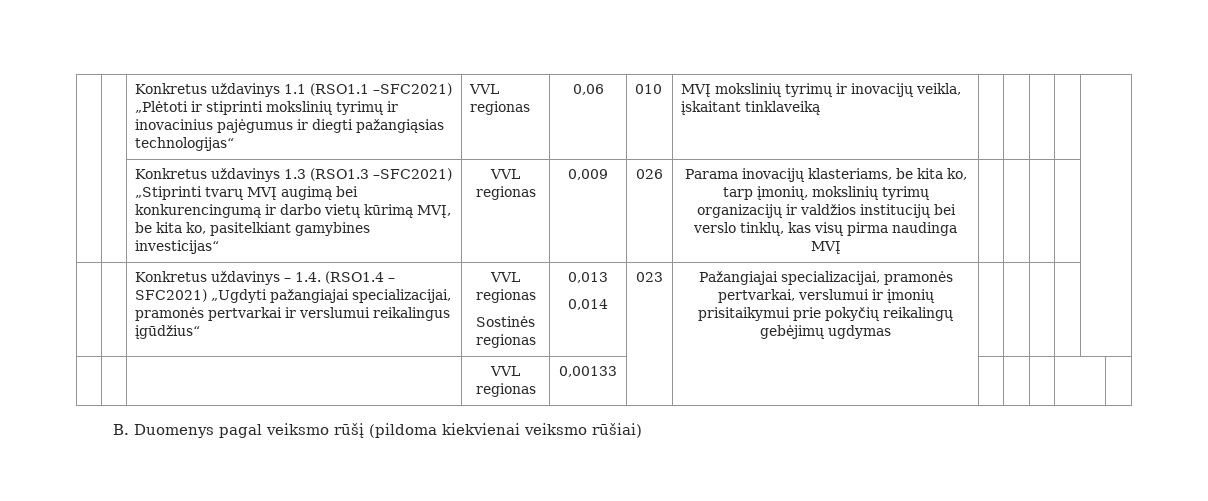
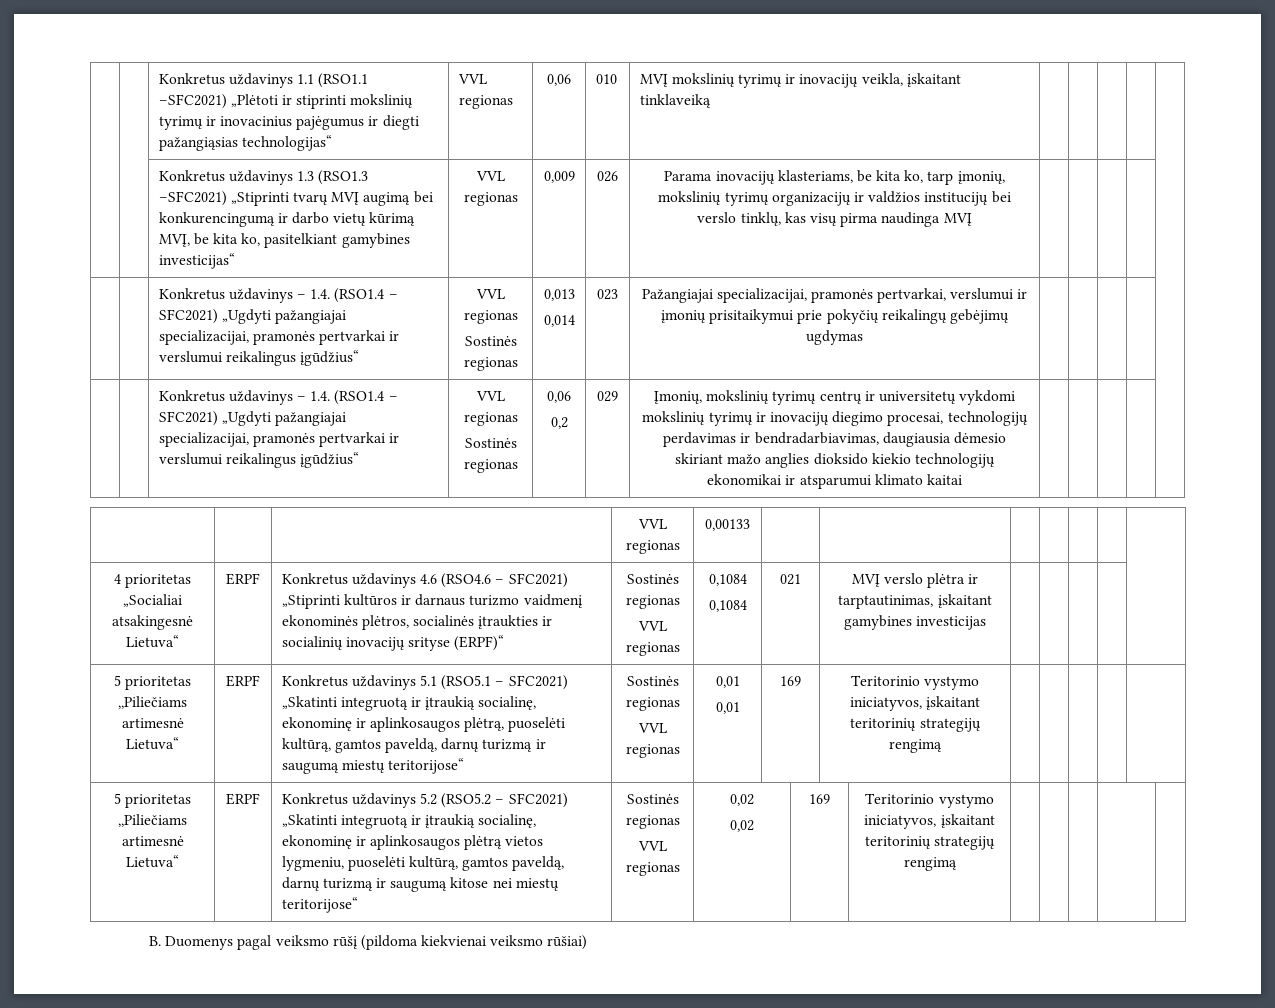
[490,366,520,376] [475,383,536,397] [559,366,617,377] | VVL regionas | 0,00133 | | -> [158,390,398,405] [158,411,347,426] [158,432,400,447] [158,452,360,468] [475,391,505,401] [463,412,518,426] [464,438,517,448] [463,459,518,473] [547,391,571,403] [550,417,568,429] [597,391,618,402] [653,390,1016,405] [642,411,1028,426] [663,432,1006,447] [675,453,995,468] [707,474,962,489] [637,519,667,529] [625,540,680,554] [705,519,750,531] [113,574,192,588] [123,594,182,607] [112,615,193,630] [126,635,179,648] [226,573,260,585] [281,573,568,588] [281,594,582,609] [281,615,553,630] [281,635,505,651] [626,574,679,584] [625,595,680,609] [637,621,667,631] [625,642,680,656] [708,574,747,586] [708,600,747,612] [780,574,801,585] [851,573,979,588] [838,594,992,609] [843,615,987,630] [113,675,192,690] [118,696,187,709] [121,718,184,728] [126,737,179,750] [226,675,260,687] [281,675,568,690] [281,696,537,711] [281,717,566,732] [281,738,546,753] [281,758,465,774] [626,676,679,686] [625,697,680,711] [637,723,667,733] [625,744,680,758] [715,676,740,688] [715,702,740,714] [780,676,801,686] [850,675,980,690] [849,696,981,711] [850,718,981,732] [889,739,942,753] [113,793,192,808] [118,814,187,827] [121,836,184,846] [126,855,179,868] [226,793,260,805] [281,793,568,808] [281,814,537,829] [281,835,544,850] [281,856,565,871] [281,877,559,892] [281,897,358,913] [626,794,679,804] [625,815,680,829] [637,841,667,851] [625,862,680,876] [730,794,754,806] [730,820,754,832] [809,794,830,804] [865,793,994,808] [864,814,995,829] [864,836,996,850] [903,857,957,871] Konkretus uždavinys – 1.4. (RSO1.4 – SFC2021) „Ugdyti pažangiajai specializacijai, pramonės pertvarkai ir verslumui reikalingus įgūdžius“ | VVL regionas // Sostinės regionas | 0,06 // 0,2 | 029 | Įmonių, mokslinių tyrimų centrų ir universitetų vykdomi mokslinių tyrimų ir inovacijų diegimo procesai, technologijų perdavimas ir bendradarbiavimas, daugiausia dėmesio skiriant mažo anglies dioksido kiekio technologijų ekonomikai ir atsparumui klimato kaitai | | | | | // | | | VVL regionas | 0,00133 | | | | | | | // 4 prioritetas „Socialiai atsakingesnė Lietuva“ | ERPF | Konkretus uždavinys 4.6 (RSO4.6 – SFC2021) „Stiprinti kultūros ir darnaus turizmo vaidmenį ekonominės plėtros, socialinės įtraukties ir socialinių inovacijų srityse (ERPF)“ | Sostinės regionas // VVL regionas | 0,1084 // 0,1084 | 021 | MVĮ verslo plėtra ir tarptautinimas, įskaitant gamybines investicijas | | | | | // 5 prioritetas ,,Piliečiams artimesnė Lietuva“ | ERPF | Konkretus uždavinys 5.1 (RSO5.1 – SFC2021) „Skatinti integruotą ir įtraukią socialinę, ekonominę ir aplinkosaugos plėtrą, puoselėti kultūrą, gamtos paveldą, darnų turizmą ir saugumą miestų teritorijose“ | Sostinės regionas // VVL regionas | 0,01 // 0,01 | 169 | Teritorinio vystymo iniciatyvos, įskaitant teritorinių strategijų rengimą | | | | | // 5 prioritetas ,,Piliečiams artimesnė Lietuva“ | ERPF | Konkretus uždavinys 5.2 (RSO5.2 – SFC2021) „Skatinti integruotą ir įtraukią socialinę, ekonominę ir aplinkosaugos plėtrą vietos lygmeniu, puoselėti kultūrą, gamtos paveldą, darnų turizmą ir saugumą kitose nei miestų teritorijose“ | Sostinės regionas // VVL regionas | 0,02 // 0,02 | 169 | Teritorinio vystymo iniciatyvos, įskaitant teritorinių strategijų rengimą

